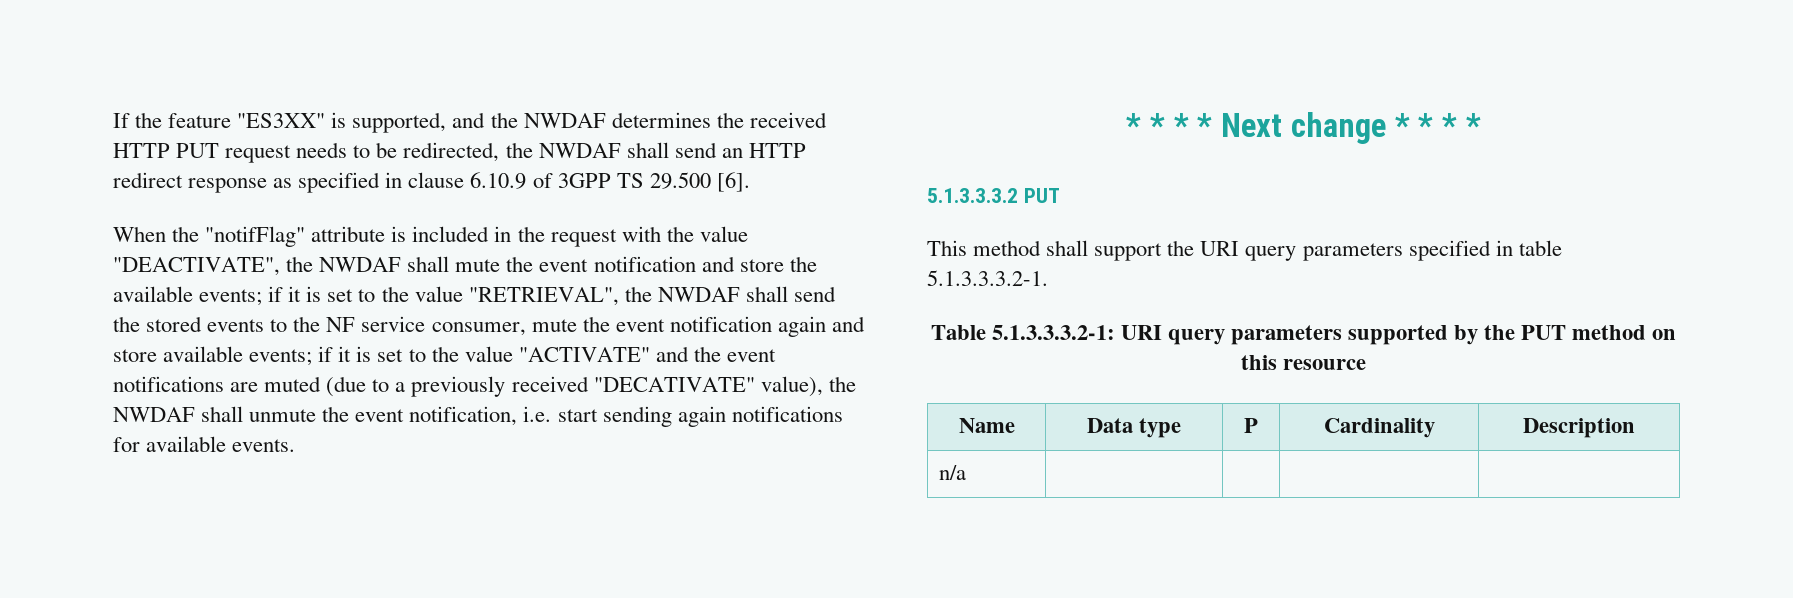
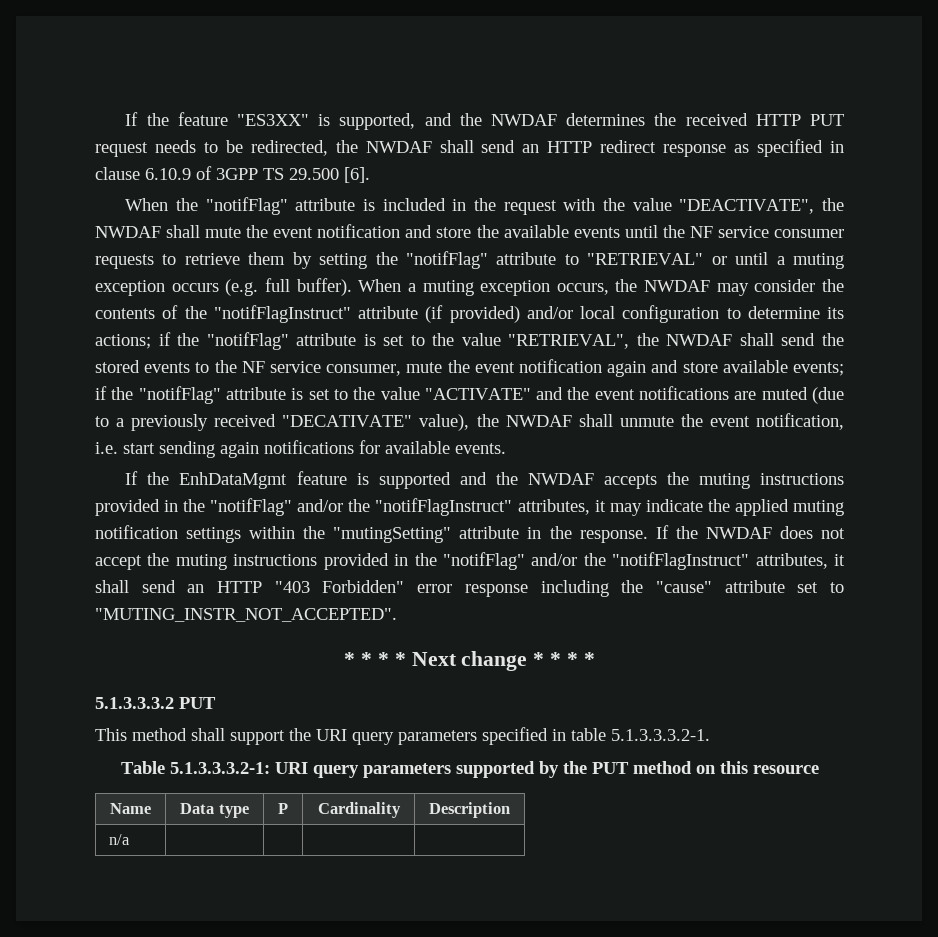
[199,286,302,306] events; if it -> [573,225,845,238] [95,251,845,269] [95,278,844,296] [95,305,844,323] [95,332,357,350] events until the NF service consumer requests to retrieve them by setting the "notifFlag" attribute to "RETRIEVAL" or until a muting exception occurs (e.g. full buffer). When a muting exception occurs, the NWDAF may consider the contents of the "notifFlagInstruct" attribute (if provided) and/or local configuration to determine its actions; if the "notifFlag" attribute
[338,346,352,362] it -> [111,386,286,404] the "notifFlag" attribute
(296, 445) none -> [125,471,844,489] [95,498,845,516] [95,525,846,543] [95,552,845,570] [95,580,845,597] [95,608,397,622] // If the EnhDataMgmt feature is supported and the NWDAF accepts the muting instructions provided in the "notifFlag" and/or the "notifFlagInstruct" attributes, it may indicate the applied muting notification settings within the "mutingSetting" attribute in the response. If the NWDAF does not accept the muting instructions provided in the "notifFlag" and/or the "notifFlagInstruct" attributes, it shall send an HTTP "403 Forbidden" error response including the "cause" attribute set to "MUTING_INSTR_NOT_ACCEPTED".

